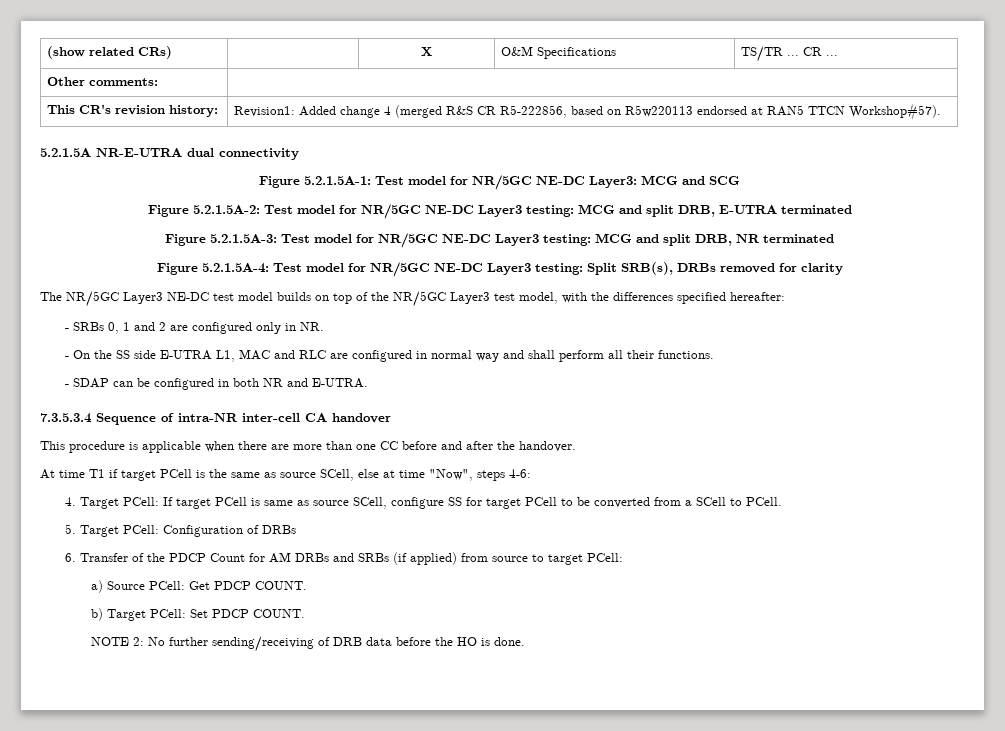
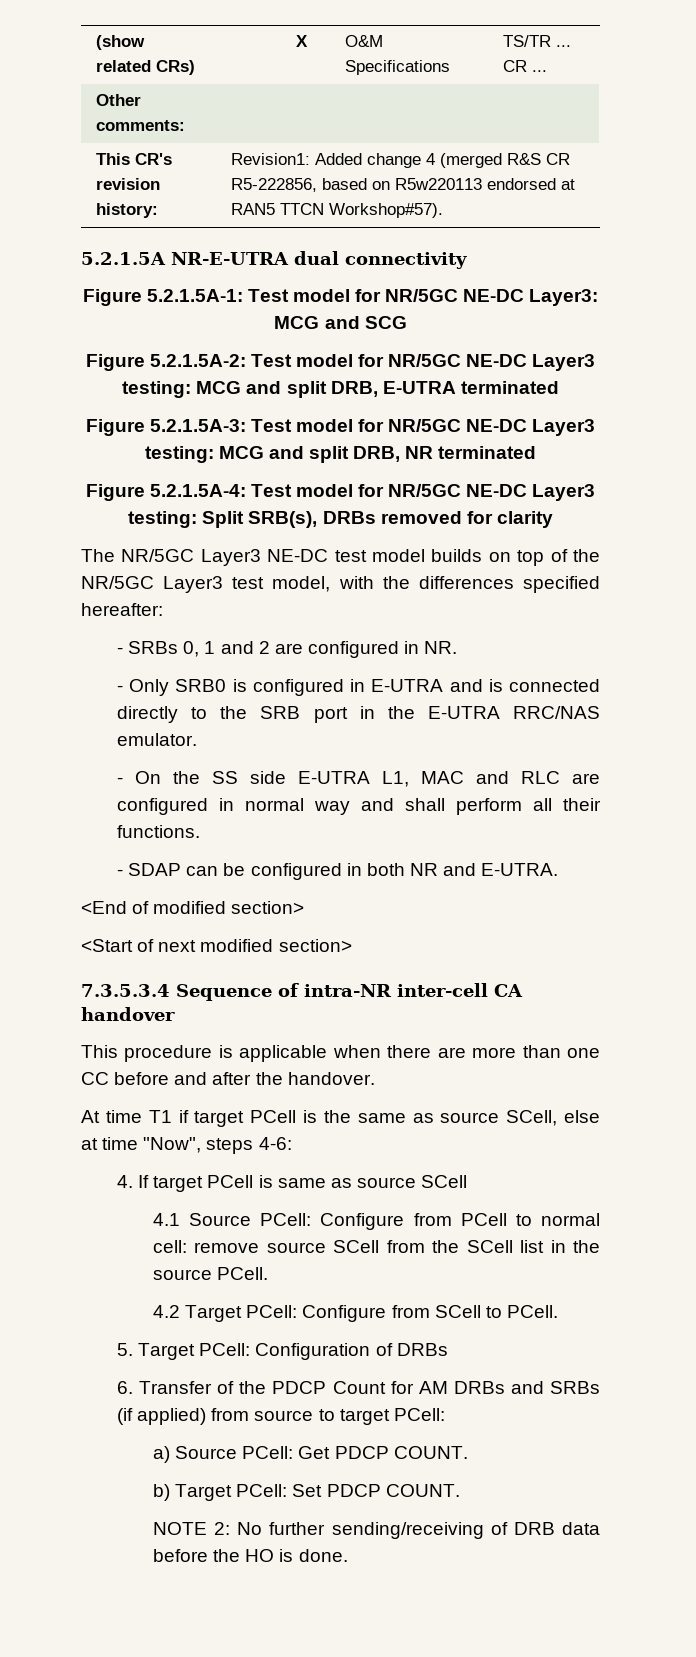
[256,322,282,334] only -> (399, 649) none
(325, 326) none -> [116,679,600,696] [116,706,600,723] [116,733,197,746] // - Only SRB0 is configured in E-UTRA and is connected directly to the SRB port in the E-UTRA RRC/NAS emulator.
(369, 383) none -> [81,901,305,914] [81,939,352,952] // <End of modified section> // <Start of next modified section>
[80,497,160,509] Target PCell: -> (133, 1181) none
[353,497,693,509] SCell, configure SS for target PCell to be converted from a -> [421,1175,468,1188] [152,1213,600,1230] [152,1240,600,1253] [152,1267,269,1280] [152,1305,430,1322] SCell // 4.1 Source PCell: Configure from PCell to normal cell: remove source SCell from the SCell list in the source PCell. // 4.2 Target PCell: Configure from

